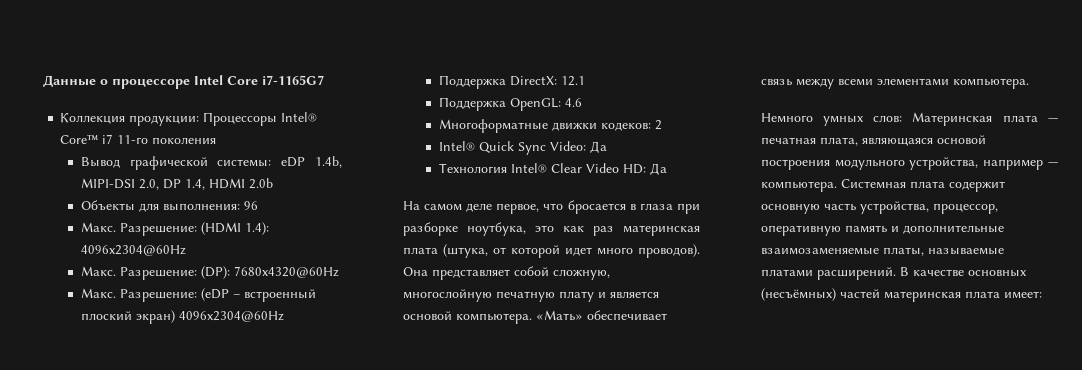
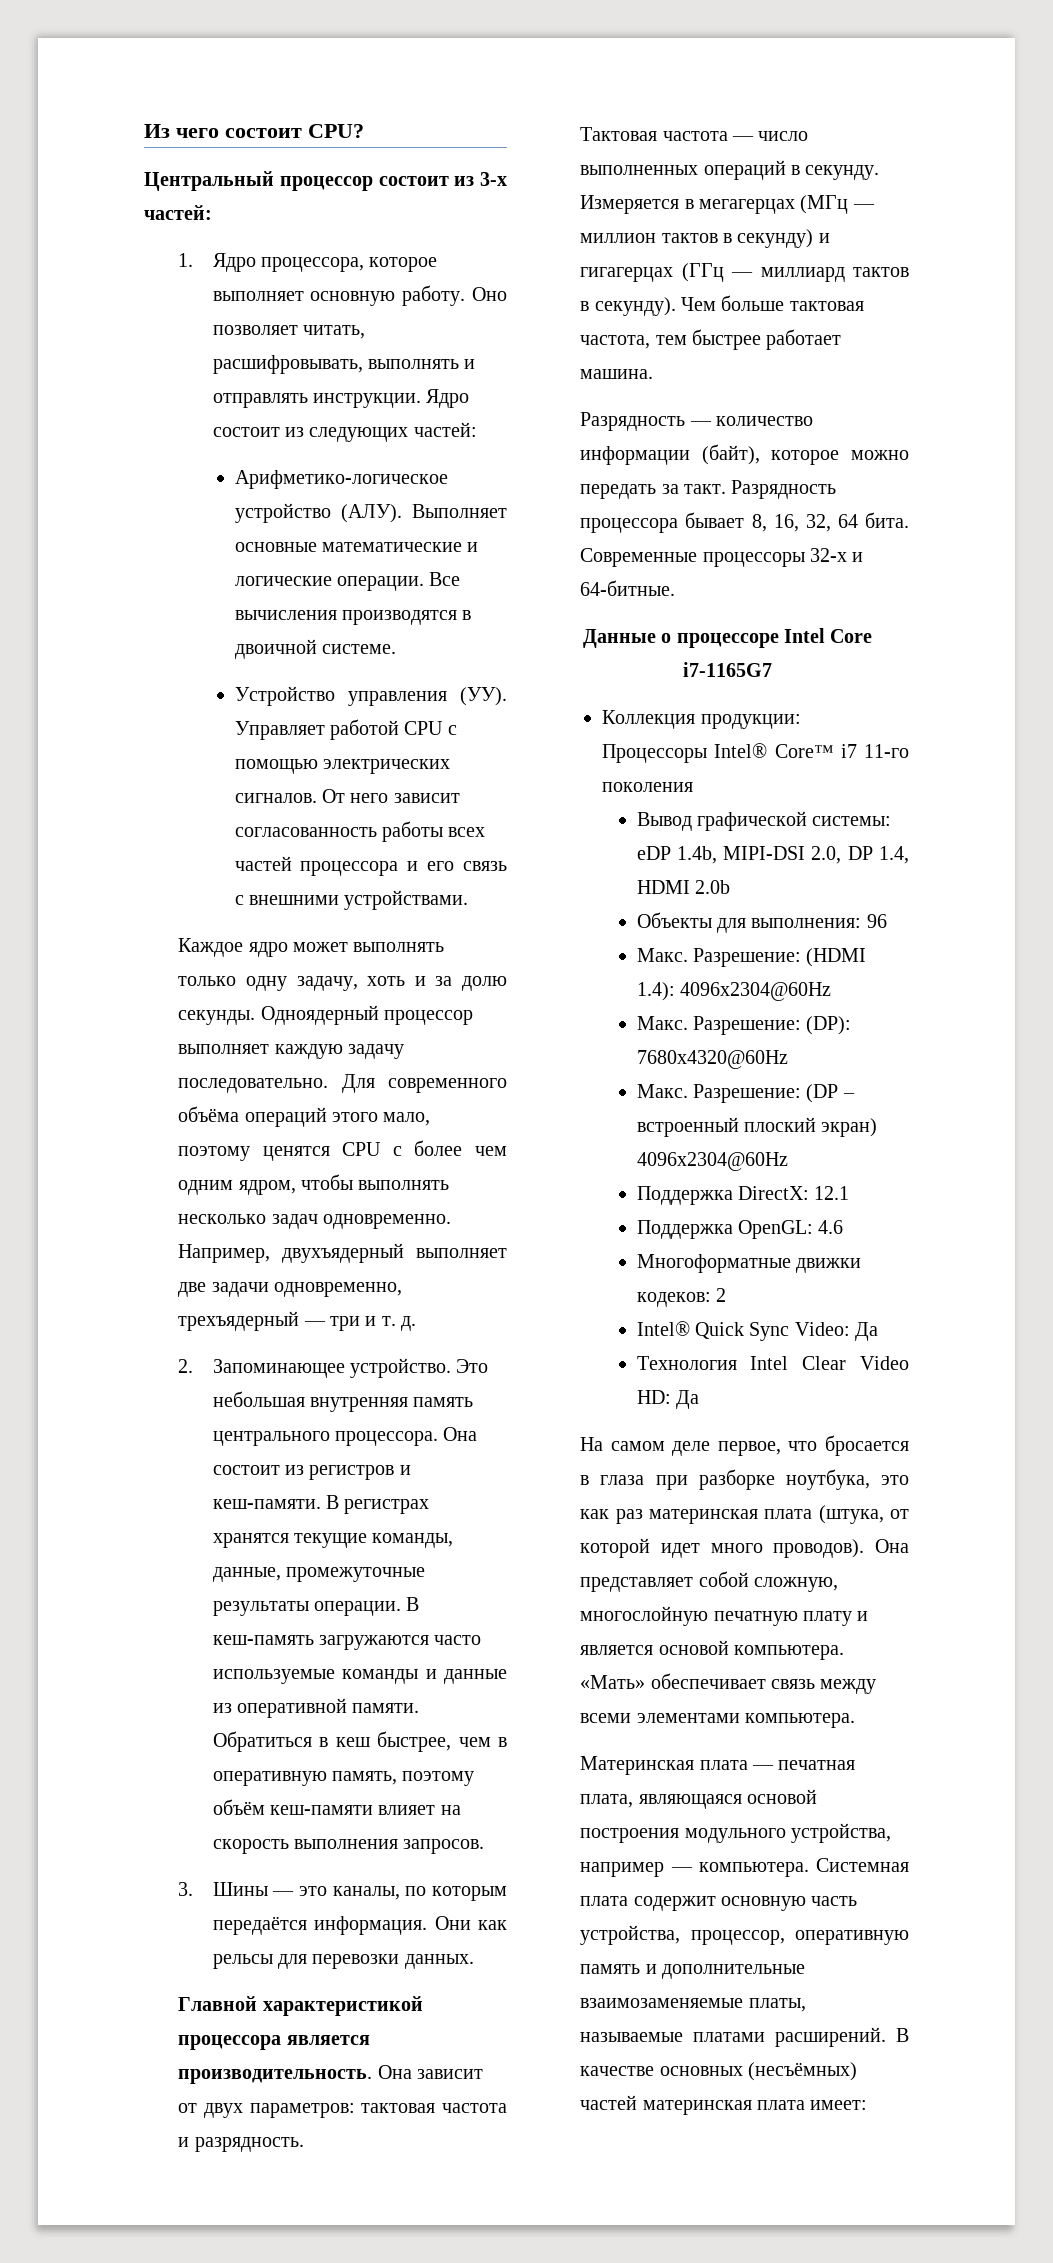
(42, 81) none -> [144,124,364,138] [144,171,507,191] [144,205,212,220] [178,253,438,272] [212,285,507,306] [212,325,365,339] [212,355,476,374] [212,389,470,408] [212,422,477,442] [234,470,448,489] [234,503,507,523] [234,542,479,552] [234,572,461,591] [234,610,472,625] [234,639,396,659] [234,686,507,706] [234,719,457,740] [234,759,450,774] [234,789,460,803] [234,821,486,842] [234,856,507,876] [234,890,469,910] [178,938,445,957] [178,976,508,991] [178,1005,474,1025] [178,1044,405,1059] [178,1074,507,1093] [178,1106,431,1127] [178,1140,507,1161] [178,1174,450,1195] [178,1214,452,1229] [178,1243,507,1263] [178,1282,403,1297] [178,1311,417,1331] [178,1358,489,1378] [212,1391,474,1412] [212,1427,478,1446] [212,1465,411,1480] [212,1495,430,1514] [212,1533,454,1548] [212,1567,425,1582] [212,1597,420,1616] [212,1635,482,1650] [212,1669,507,1684] [212,1698,420,1718] [212,1731,507,1752] [212,1771,475,1786] [212,1799,461,1815] [212,1839,485,1854] [178,1882,507,1901] [212,1916,507,1935] [212,1954,474,1969] [178,1996,423,2016] [178,2035,370,2050] [178,2065,484,2084] [178,2103,507,2118] [178,2137,304,2152] [580,127,809,141] [580,160,880,180] [580,195,875,214] [580,229,830,248] [580,263,909,282] [580,295,864,316] [580,329,842,350] [580,369,654,379] [580,412,814,431] [580,444,909,465] [580,480,837,499] [580,512,909,533] [580,548,864,567] [580,580,676,596] Из чего состоит CPU? // Центральный процессор состоит из 3-х частей: // 1. Ядро процессора, которое выполняет основную работу. Оно позволяет читать, расшифровывать, выполнять и отправлять инструкции. Ядро состоит из следующих частей: // Арифметико-логическое устройство (АЛУ). Выполняет основные математические и логические операции. Все вычисления производятся в двоичной системе. // Устройство управления (УУ). Управляет работой CPU с помощью электрических сигналов. От него зависит согласованность работы всех частей процессора и его связь с внешними устройствами. // Каждое ядро может выполнять только одну задачу, хоть и за долю секунды. Одноядерный процессор выполняет каждую задачу последовательно. Для современного объёма операций этого мало, поэтому ценятся CPU с более чем одним ядром, чтобы выполнять несколько задач одновременно. Например, двухъядерный выполняет две задачи одновременно, трехъядерный ― три и т. д. // 2. Запоминающее устройство. Это небольшая внутренняя память центрального процессора. Она состоит из регистров и кеш-памяти. В регистрах хранятся текущие команды, данные, промежуточные результаты операции. В кеш-память загружаются часто используемые команды и данные из оперативной памяти. Обратиться в кеш быстрее, чем в оперативную память, поэтому объём кеш-памяти влияет на скорость выполнения запросов. // 3. Шины — это каналы, по которым передаётся информация. Они как рельсы для перевозки данных. // Главной характеристикой процессора является производительность. Она зависит от двух параметров: тактовая частота и разрядность. // Тактовая частота ― число выполненных операций в секунду. Измеряется в мегагерцах (МГц — миллион тактов в секунду) и гигагерцах (ГГц — миллиард тактов в секунду). Чем больше тактовая частота, тем быстрее работает машина. // Разрядность ― количество информации (байт), которое можно передать за такт. Разрядность процессора бывает 8, 16, 32, 64 бита. Современные процессоры 32-х и 64-битные. //
[200,288,229,301] (eDP -> [806,1084,839,1103] (DP
[510,163,547,173] Intel® -> [750,1356,789,1370] Intel
[760,113,903,126] Немного умных слов: -> (856, 1720) none

